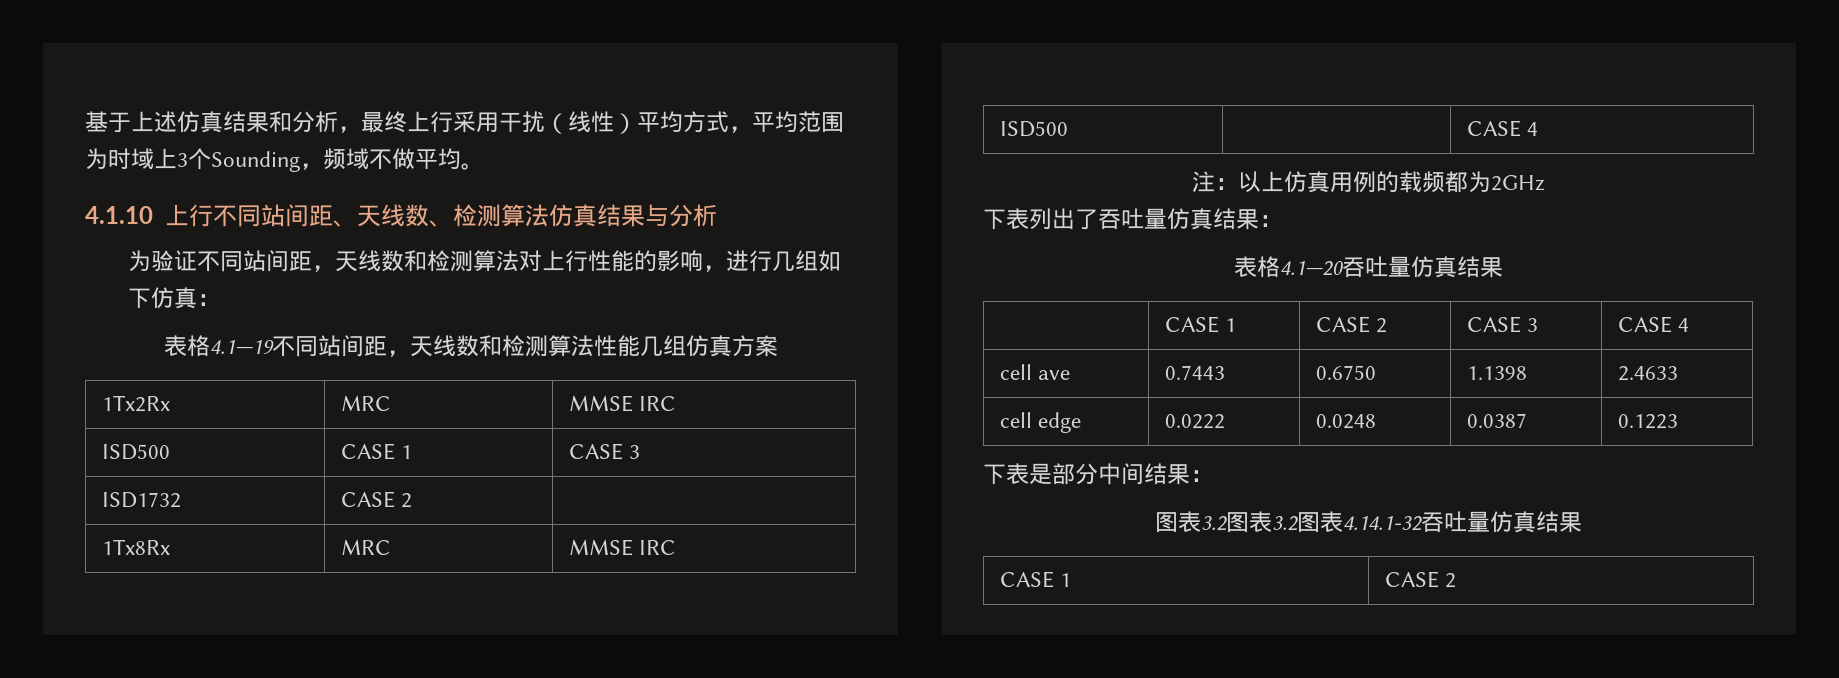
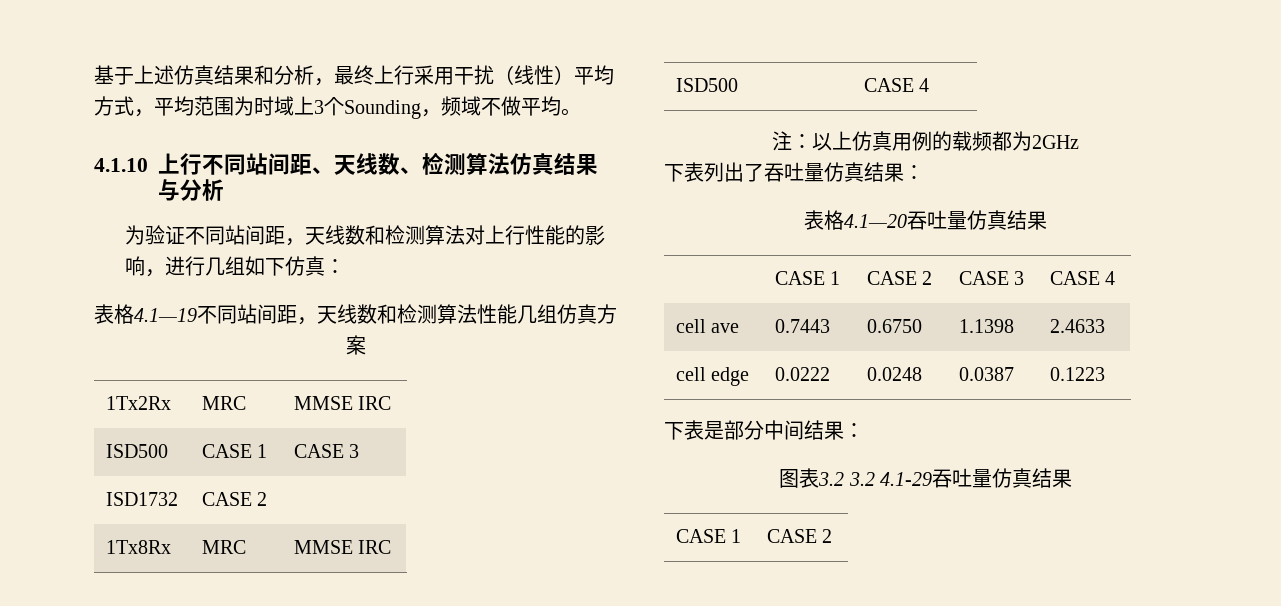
[1226,511,1422,533] 图表3.2图表4.14.1-32 -> [848,472,932,486] 3.2 4.1-29

